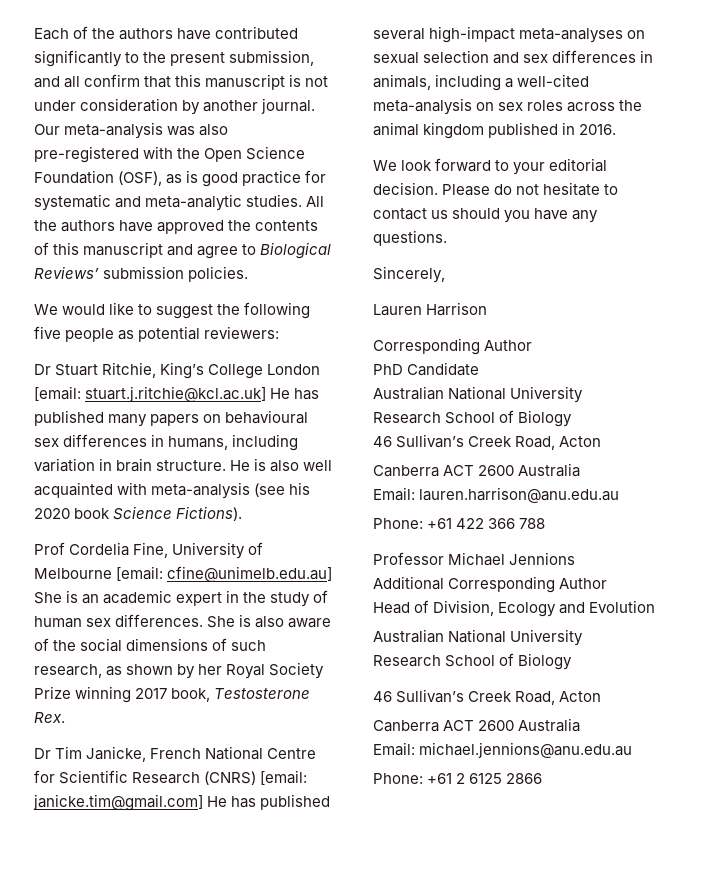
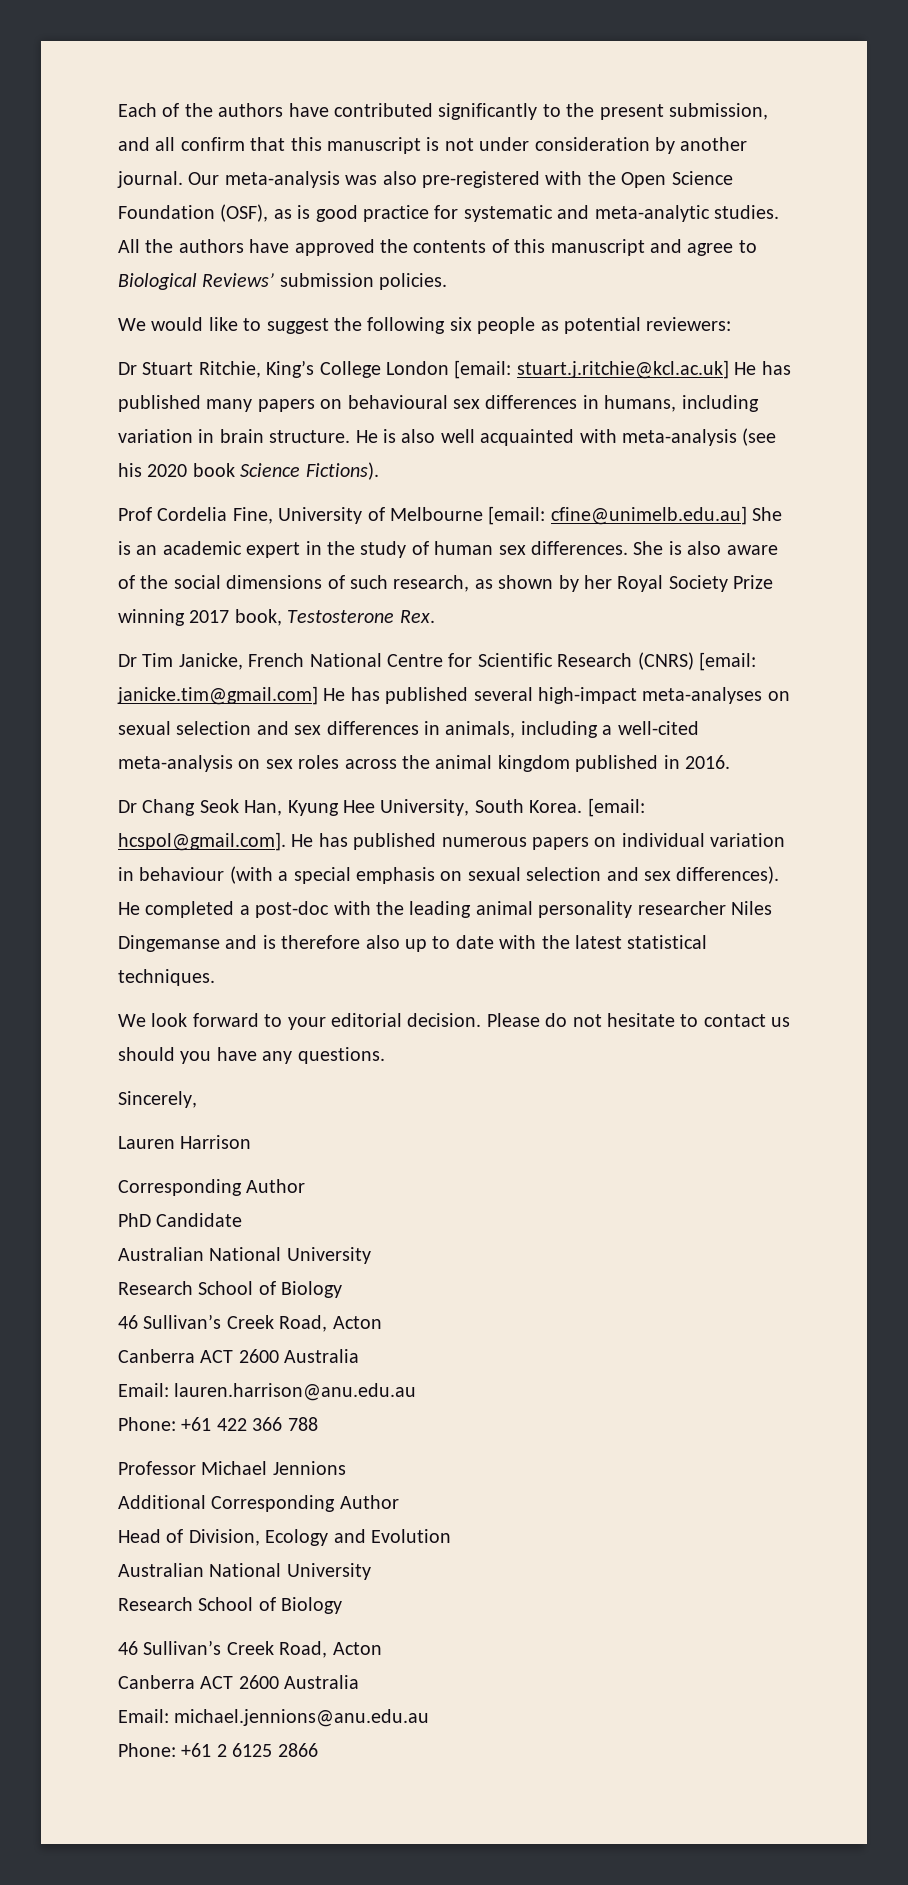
[34,326,61,339] five -> [449,317,472,331] six
(617, 129) none -> [118,798,645,817] [118,832,786,851] [118,866,780,884] [118,901,772,918] [118,935,708,952] [118,969,215,986] // Dr Chang Seok Han, Kyung Hee University, South Korea. [email: hcspol@gmail.com]. He has published numerous papers on individual variation in behaviour (with a special emphasis on sexual selection and sex differences). He completed a post-doc with the leading animal personality researcher Niles Dingemanse and is therefore also up to date with the latest statistical techniques.

